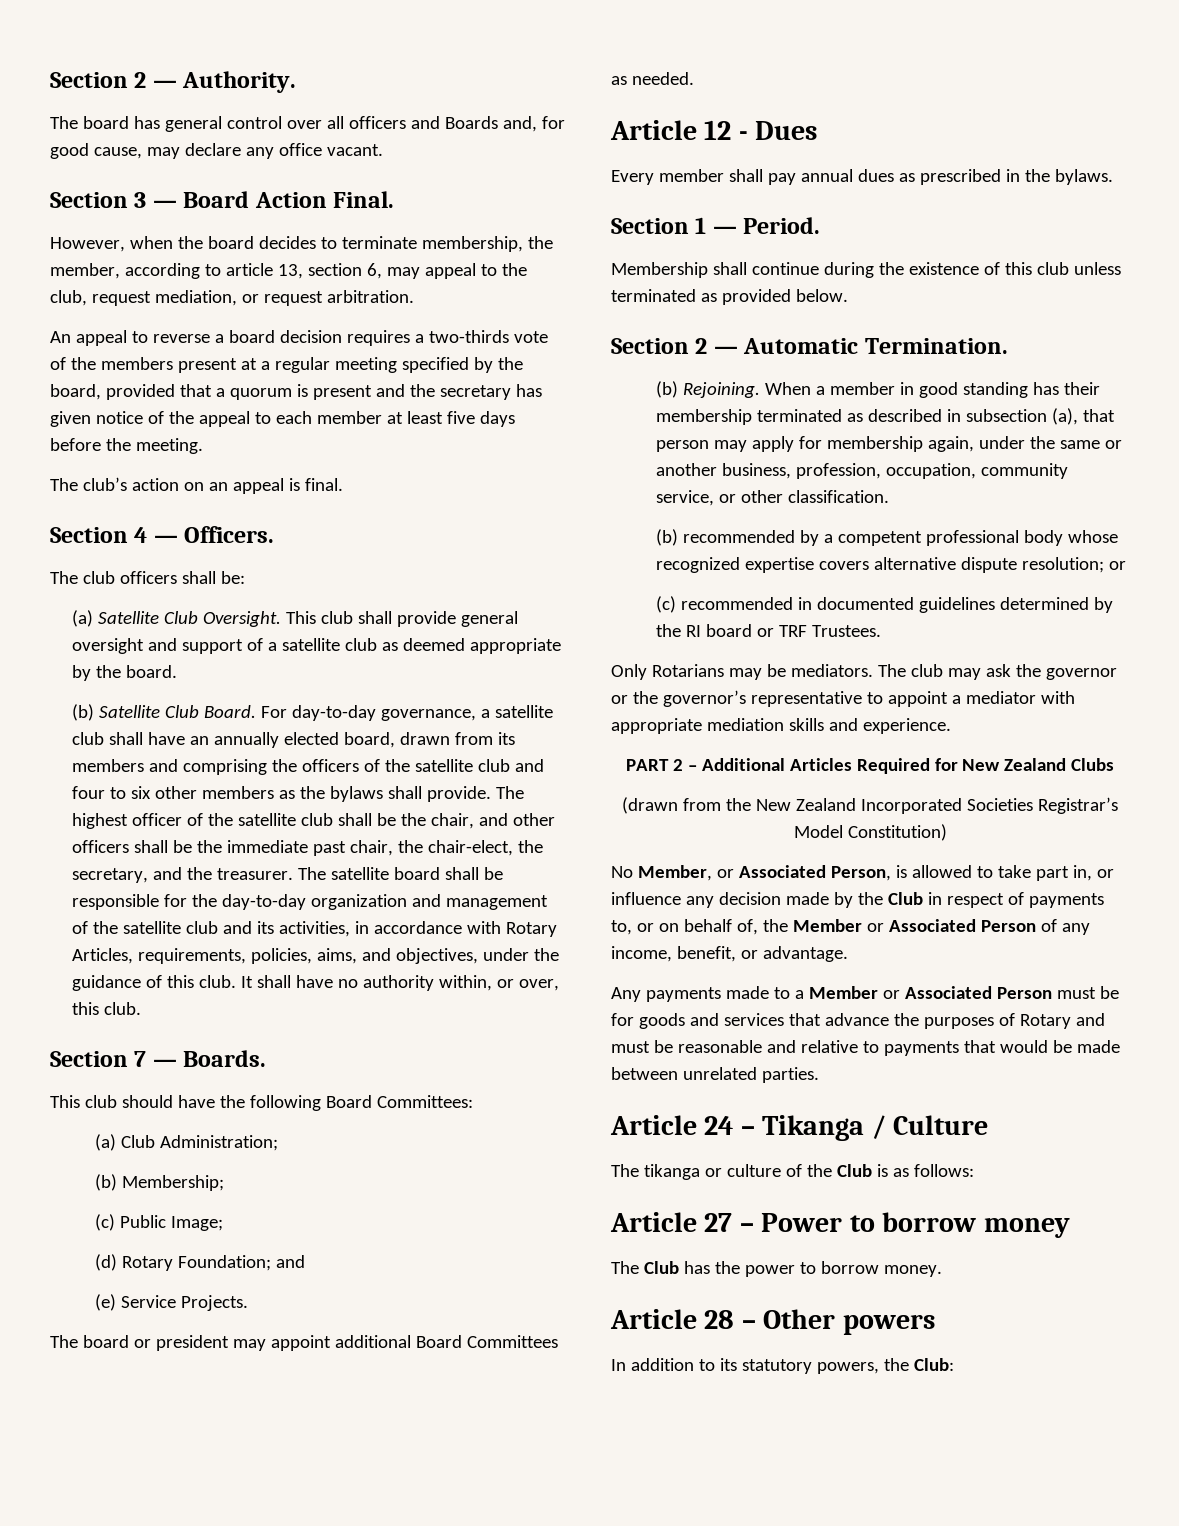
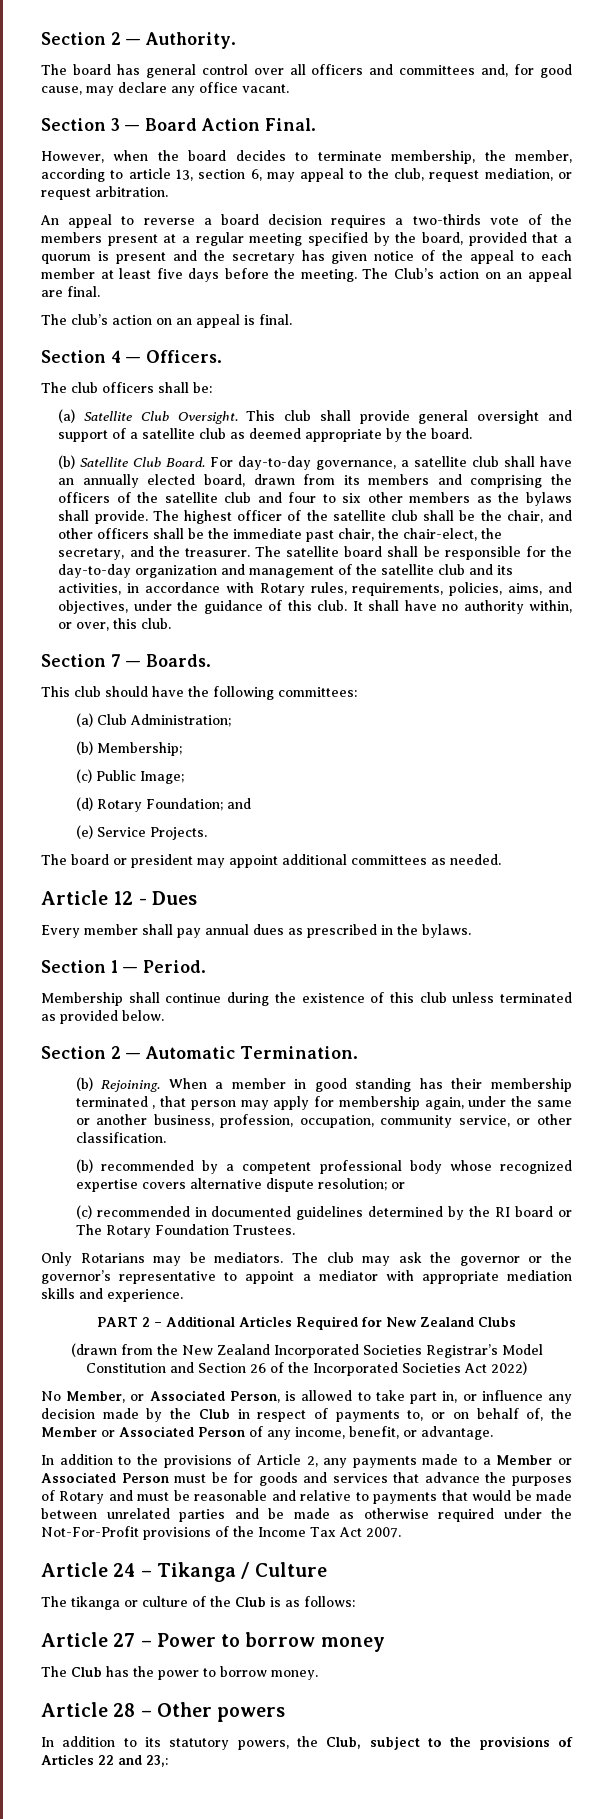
[444,116,498,129] Boards -> [399,65,476,75] committees
(203, 446) none -> [362,268,572,282] [41,286,100,297] The Club’s action on an appeal are final.
[72,948,134,964] Articles, -> [310,582,347,595] rules,
[325,1095,473,1108] Board Committees: -> [278,687,357,697] committees:
[415,1335,558,1348] Board Committees -> [351,855,427,865] committees
[846,408,1078,425] as described in subsection (a), -> [152,1105,156,1109] ,
[778,625,807,637] TRF -> [75,1224,229,1238] The Rotary Foundation
[847,824,947,841] Constitution) -> [86,1361,527,1376] Constitution and Section 26 of the Incorporated Societies Act 2022)
[611,987,641,1002] Any -> [41,1454,348,1468] In addition to the provisions of Article 2, any
[761,1067,819,1083] parties. -> [179,1508,572,1522] [41,1526,401,1540] parties and be made as otherwise required under the Not-For-Profit provisions of the Income Tax Act 2007.
[913,1358,954,1371] Club: -> [326,1736,573,1750] [41,1754,168,1767] Club, subject to the provisions of Articles 22 and 23,:

